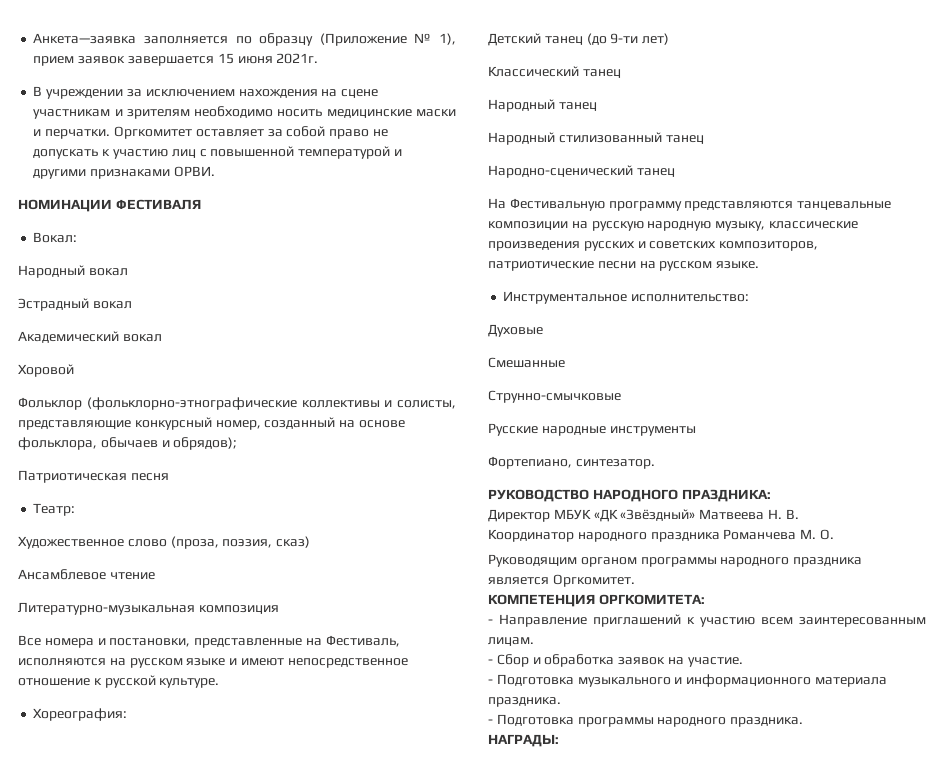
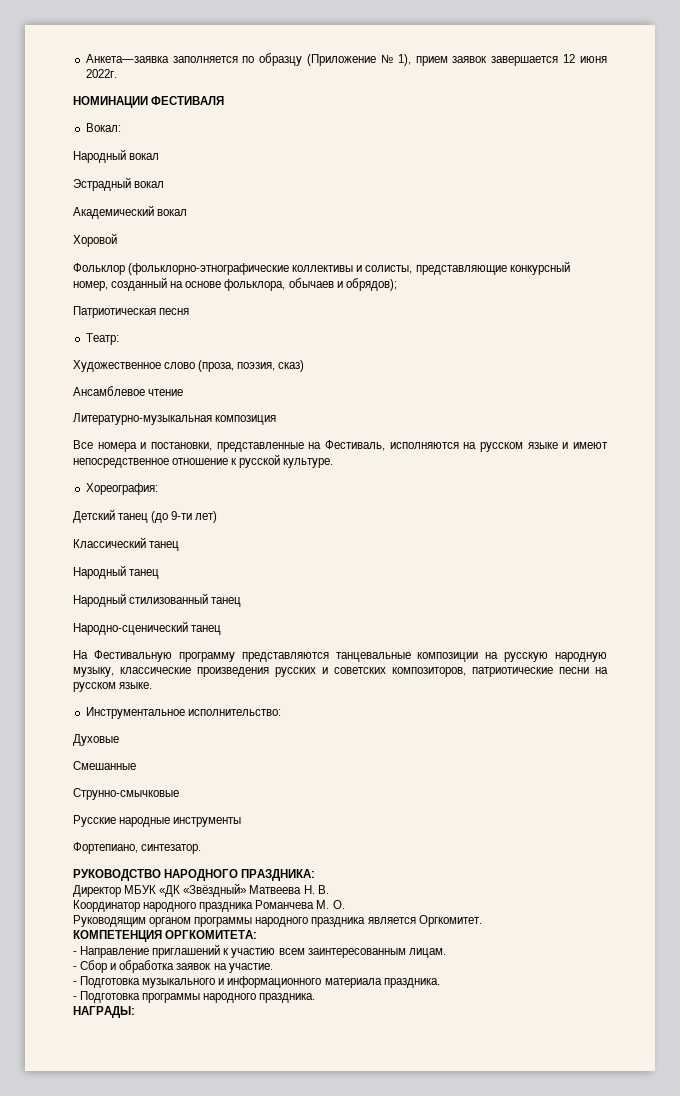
[217,53,319,64] [33,86,379,99] [33,106,456,119] [33,126,388,139] [33,146,402,159] [33,166,215,179] 15 июня 2021г. // В учреждении за исключением нахождения на сцене участникам и зрителям необходимо носить медицинские маски и перчатки. Оргкомитет оставляет за собой право не допускать к участию лиц с повышенной температурой и другими признаками ОРВИ. -> [563,54,608,63] [85,69,117,78] 12 июня 2022г.

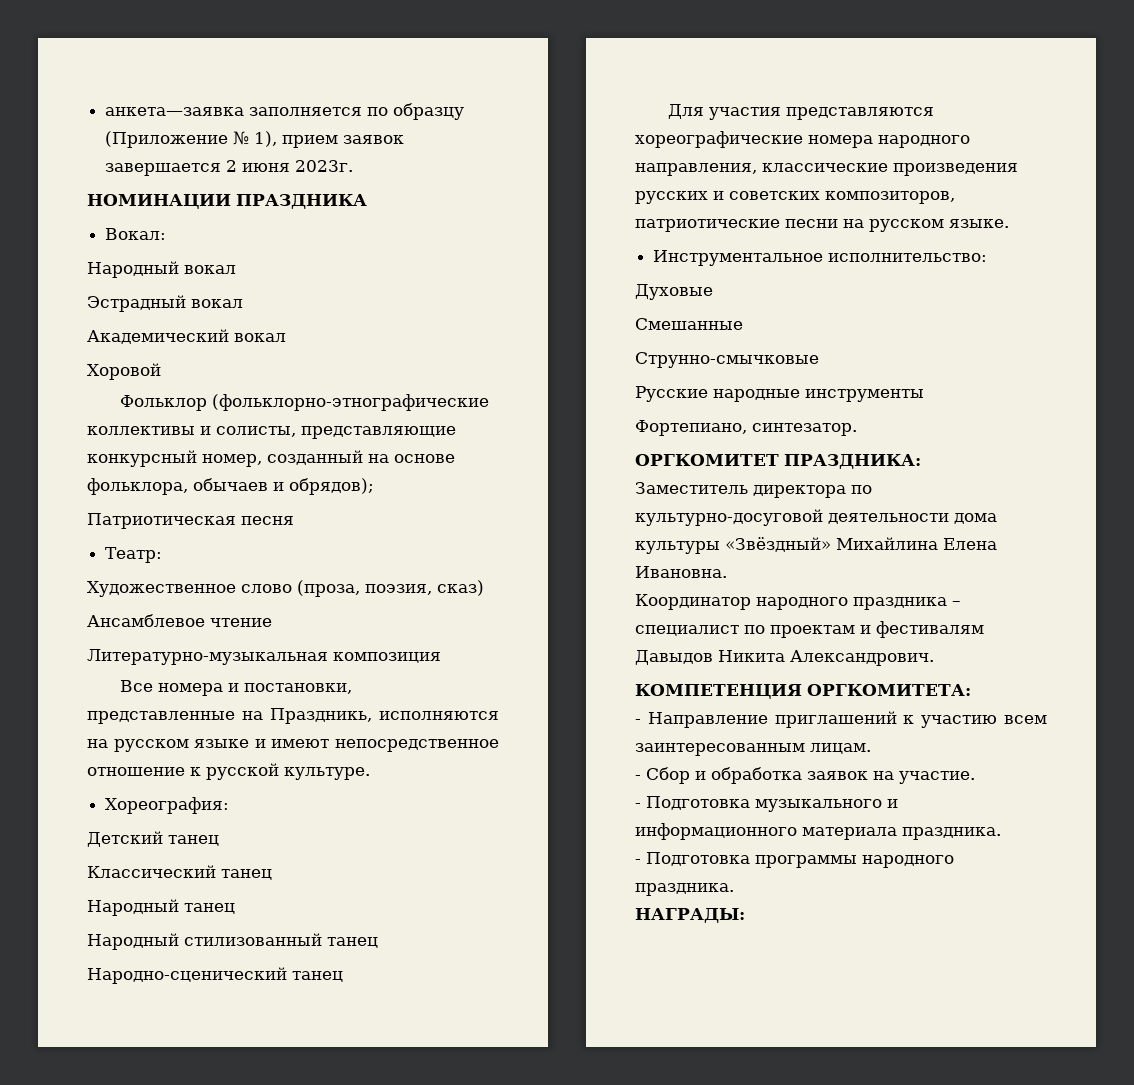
[85,54,169,63] Анкета—заявка -> [105,107,245,116] анкета—заявка
[563,54,608,63] [85,69,117,78] 12 июня 2022г. -> [226,160,354,172] 2 июня 2023г.
[151,96,225,105] ФЕСТИВАЛЯ -> [236,194,367,209] ПРАЗДНИКА
[325,440,385,451] Фестиваль, -> [270,708,372,724] Праздникь,
[151,511,218,523] (до 9-ти лет) -> (219, 840) none
[73,650,607,662] [73,667,114,677] На Фестивальную программу представляются танцевальные композиции на русскую народную музыку, -> [668,104,935,120] [635,131,970,148] [635,163,757,176] Для участия представляются хореографические номера народного направления,
[73,869,239,881] РУКОВОДСТВО НАРОДНОГО -> [635,454,779,466] ОРГКОМИТЕТ
[73,883,329,897] [73,900,345,912] [73,915,482,927] Директор МБУК «ДК «Звёздный» Матвеева Н. В. // Координатор народного праздника Романчева М. О. // Руководящим органом программы народного праздника является Оргкомитет. -> [635,482,872,498] [635,509,997,526] [635,537,997,554] [635,566,727,578] [635,594,961,610] [635,621,984,638] [635,650,934,666] Заместитель директора по культурно-досуговой деятельности дома культуры «Звёздный» Михайлина Елена Ивановна. // Координатор народного праздника – специалист по проектам и фестивалям Давыдов Никита Александрович.

